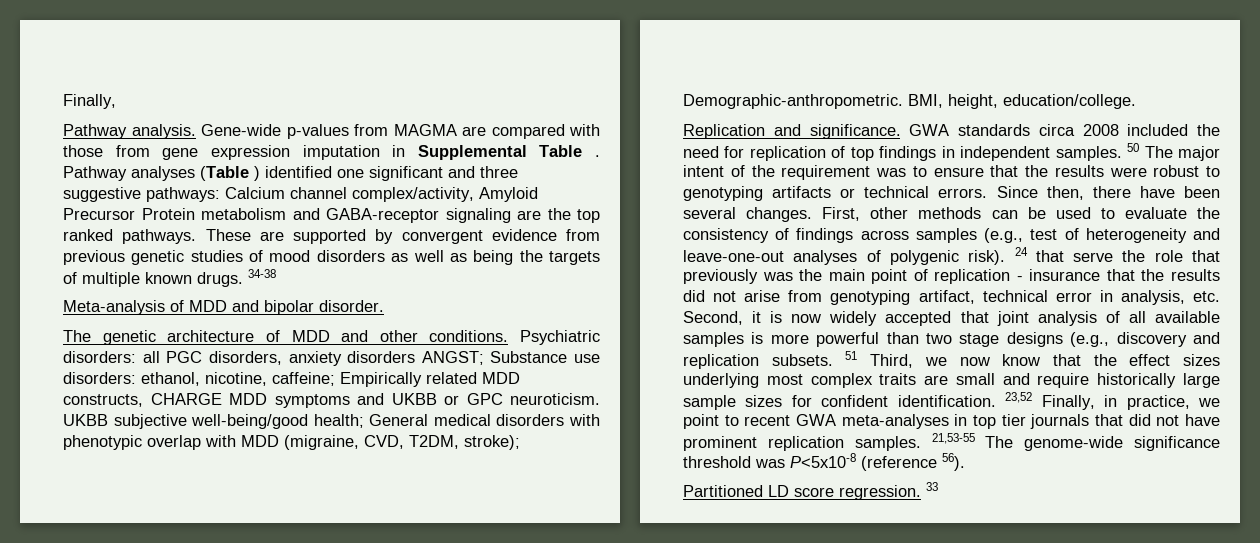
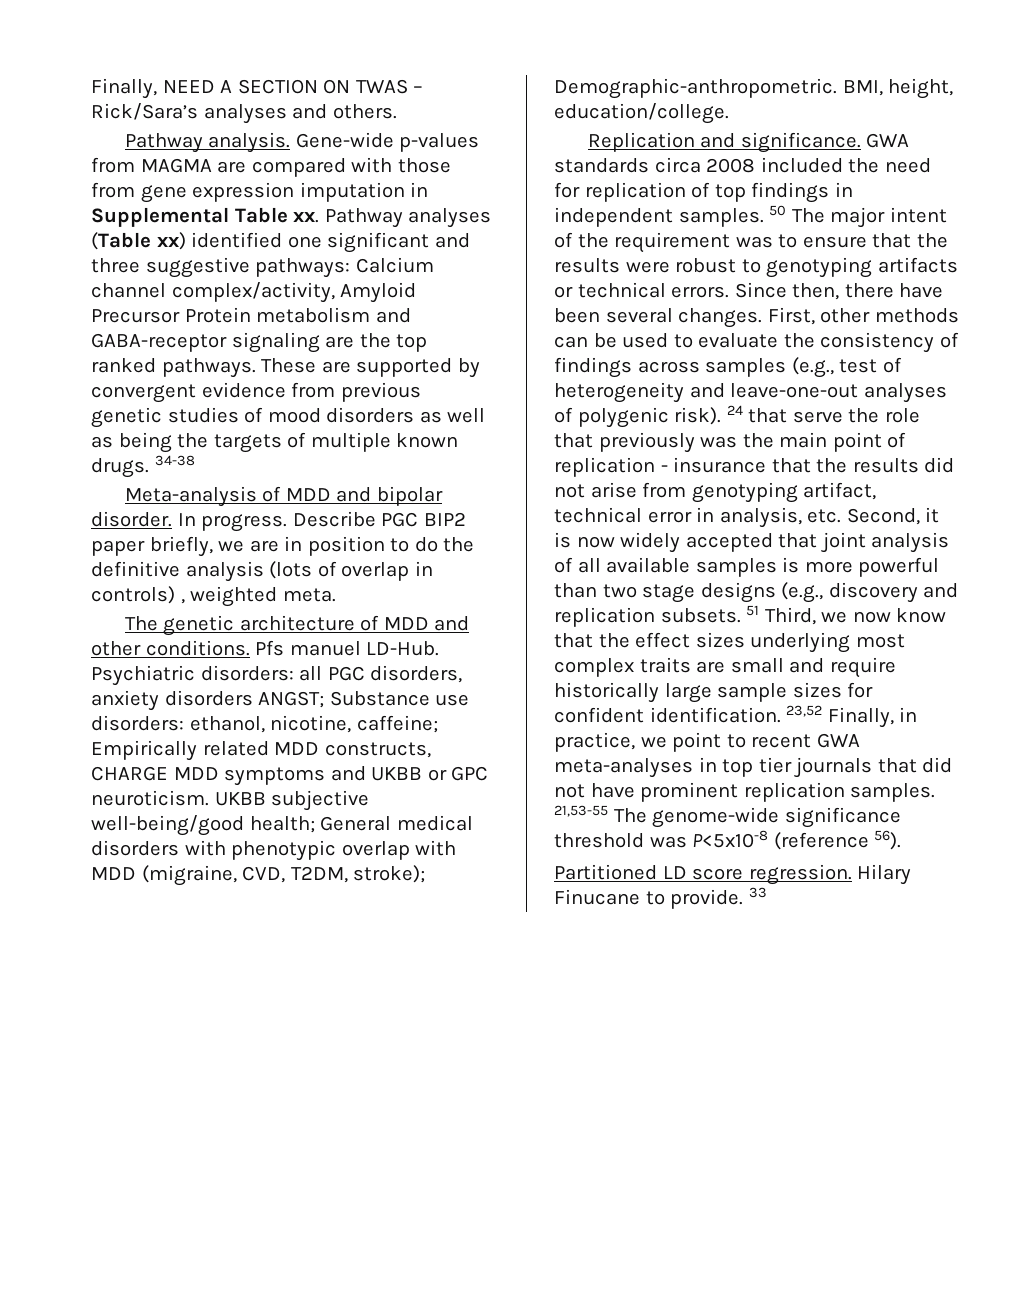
[63,94,116,109] Finally, -> [91,78,424,99] [91,103,397,124] Finally, NEED A SECTION ON TWAS – Rick/Sara’s analyses and others.
[595,155,600,157] . -> [293,212,320,223] xx.
[254,166,260,181] ) -> [156,232,186,250] xx)
(384, 306) none -> [177,511,466,532] [91,536,475,557] [91,561,433,582] [91,586,336,607] In progress. Describe PGC BIP2 paper briefly, we are in position to do the definitive analysis (lots of overlap in controls) , weighted meta.
(509, 336) none -> [255,640,440,656] Pfs manuel LD-Hub.
(921, 492) none -> [857,864,912,885] [554,889,744,909] Hilary Finucane to provide.

